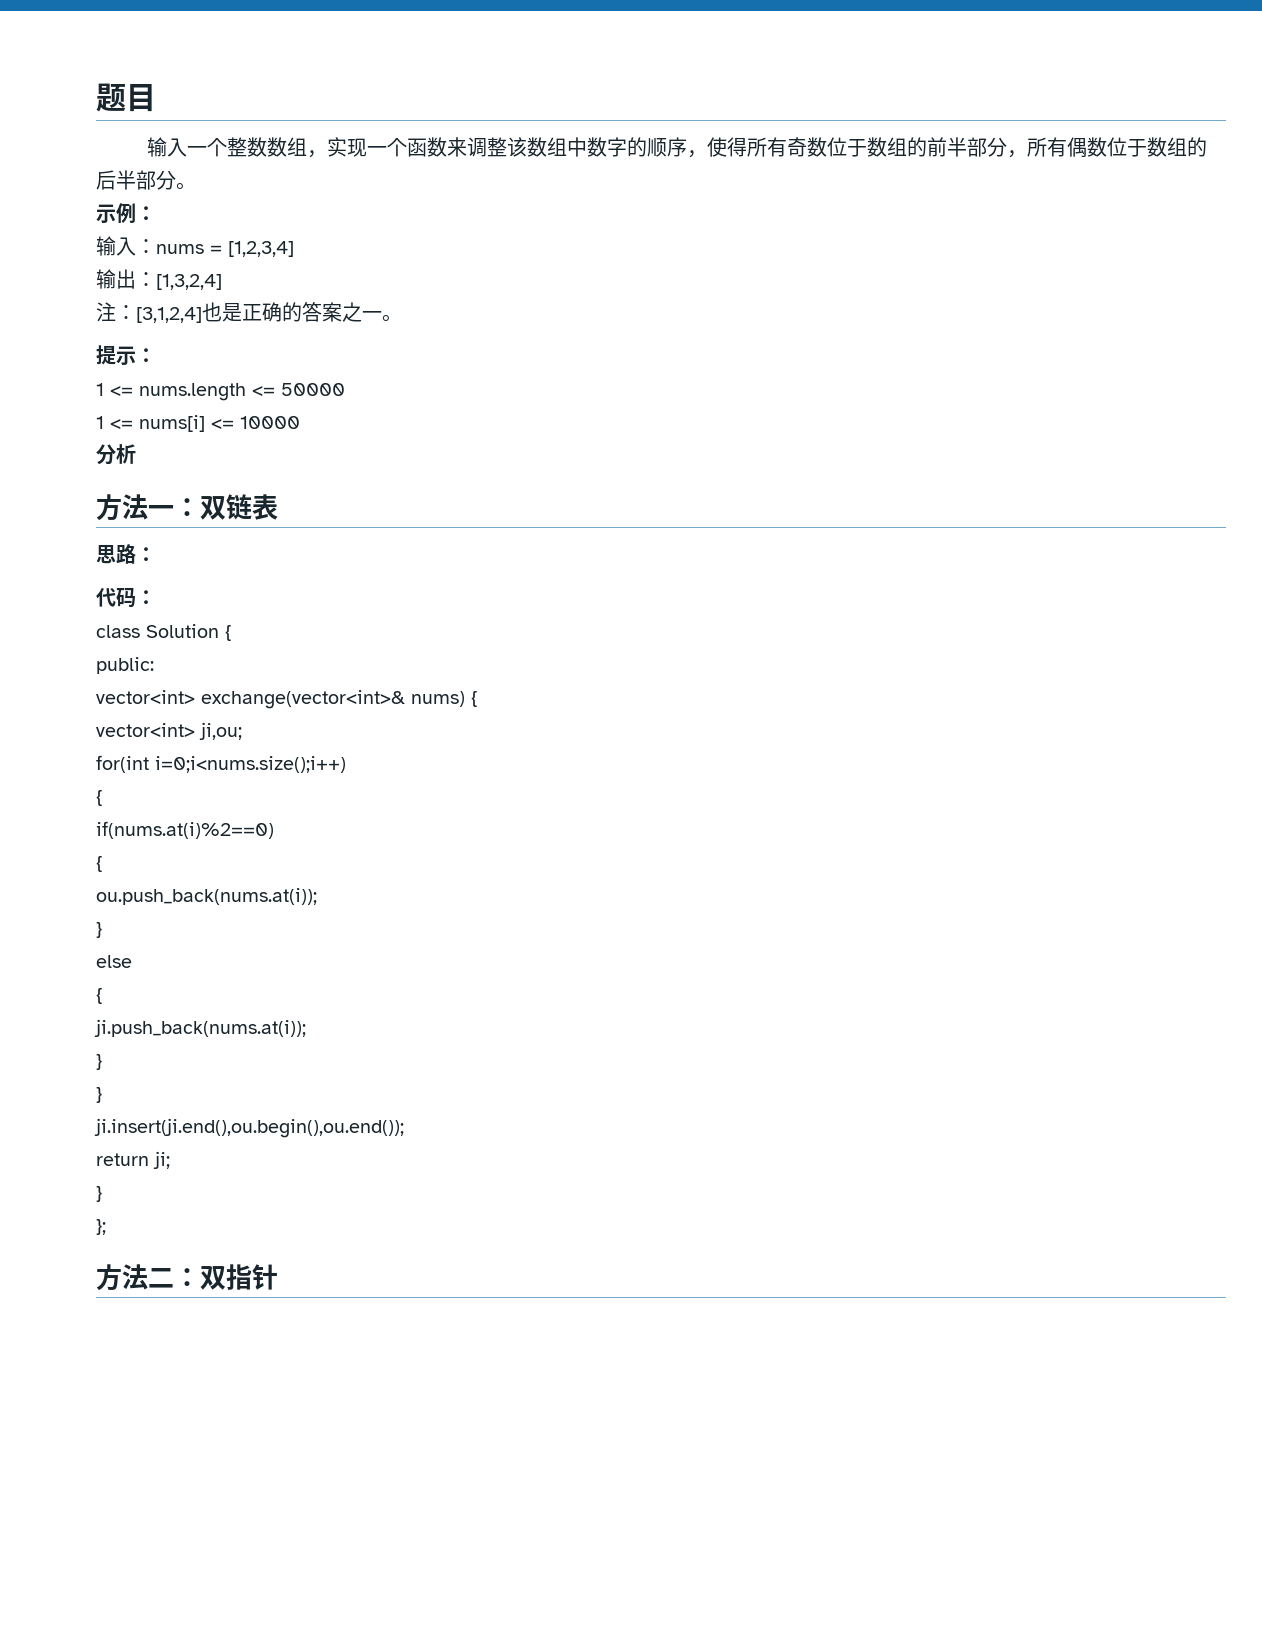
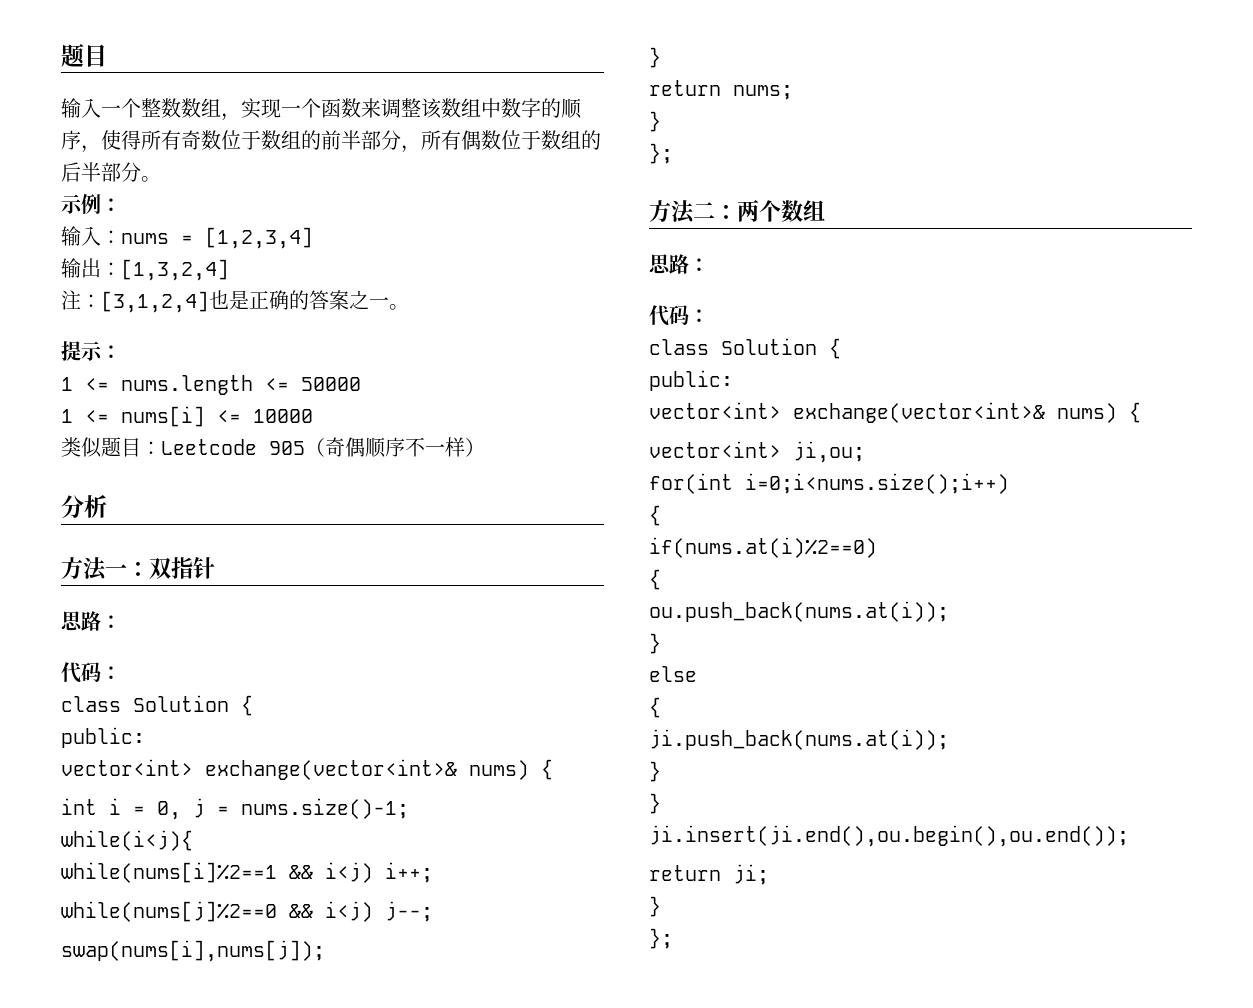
[96,444,136,465] [96,494,278,521] 分析 // 方法一：双链表 -> [61,437,485,458] [61,495,107,519] [61,557,215,581] [61,611,121,631] [61,662,121,683] [61,695,253,716] [61,727,145,748] [61,759,553,780] [61,798,409,820] [61,830,193,851] [61,862,433,883] [61,901,433,922] [61,940,325,962] [649,47,661,68] [649,80,793,100] [649,111,661,132] [649,143,673,164] [649,200,825,224] 类似题目：Leetcode 905（奇偶顺序不一样） // 分析 // 方法一：双指针 // 思路： // 代码： // class Solution { // public: // vector<int> exchange(vector<int>& nums) { // int i = 0, j = nums.size()-1; // while(i<j){ // while(nums[i]%2==1 && i<j) i++; // while(nums[j]%2==0 && i<j) j--; // swap(nums[i],nums[j]); // } // return nums; // } // }; // 方法二：两个数组
[96,1264,278,1291] // 方法二：双指针 -> (673, 938) none

